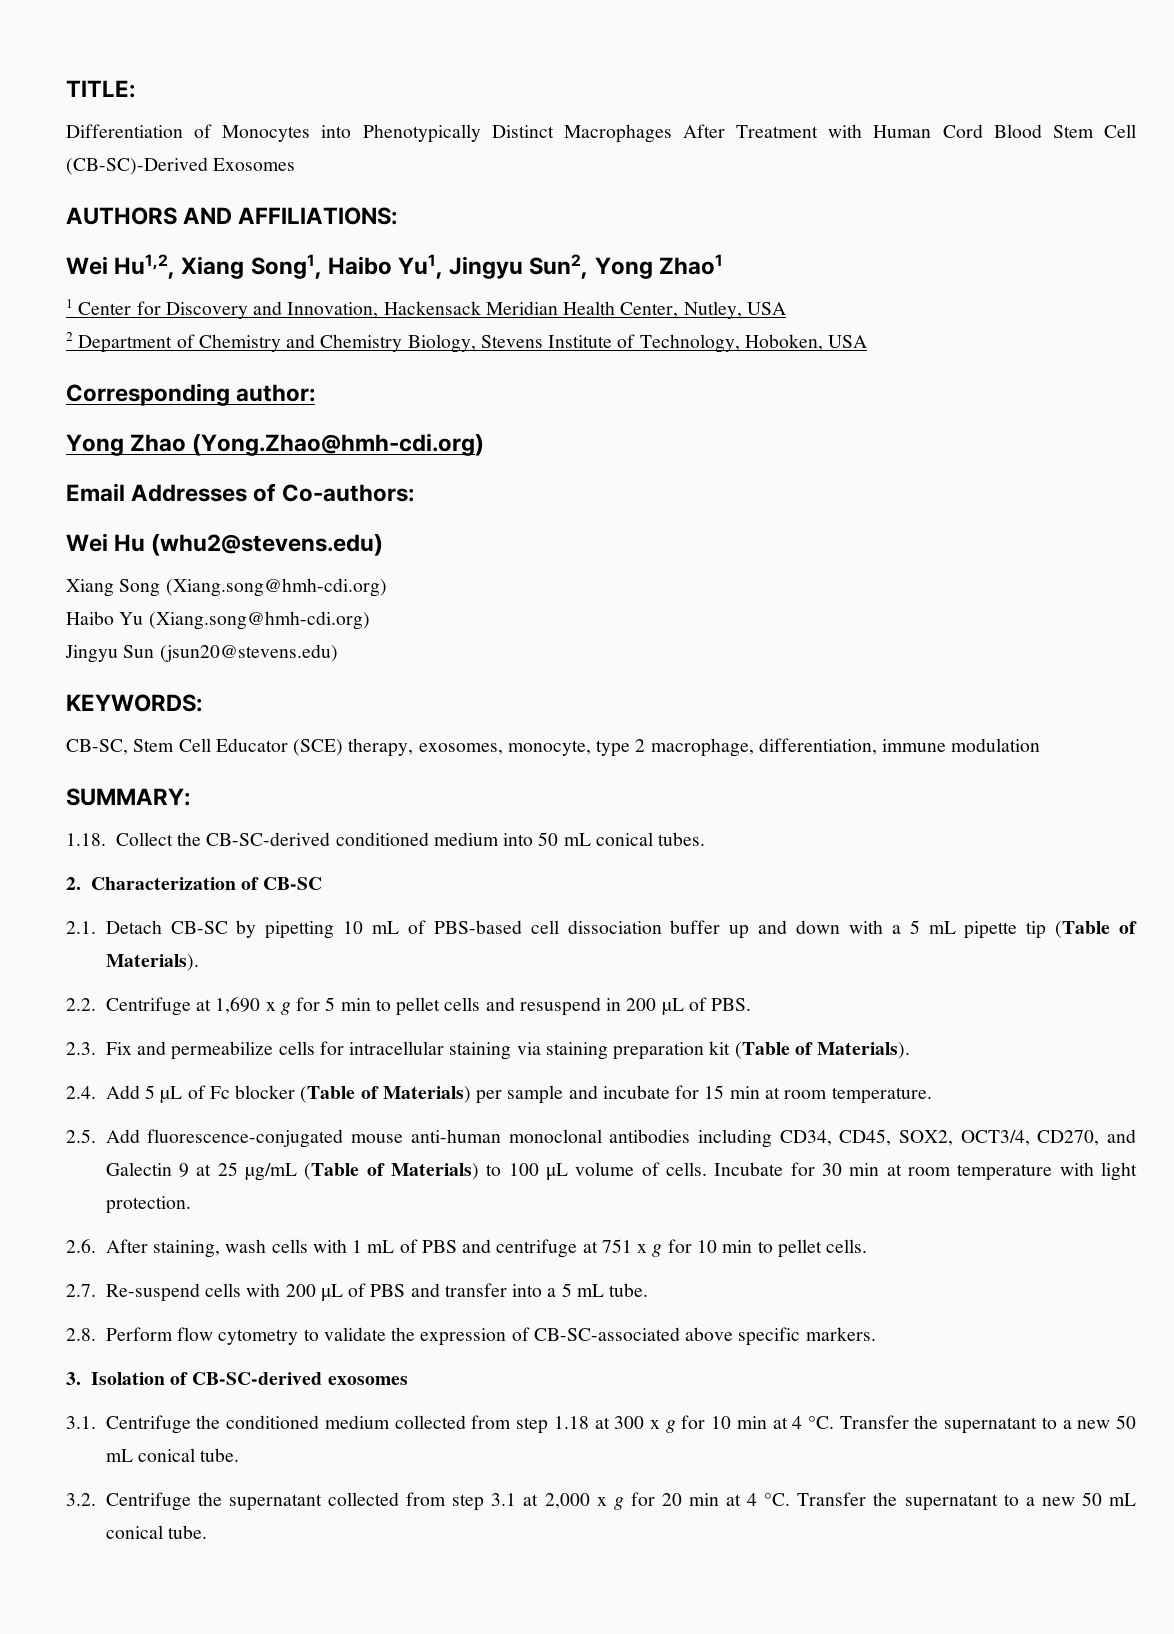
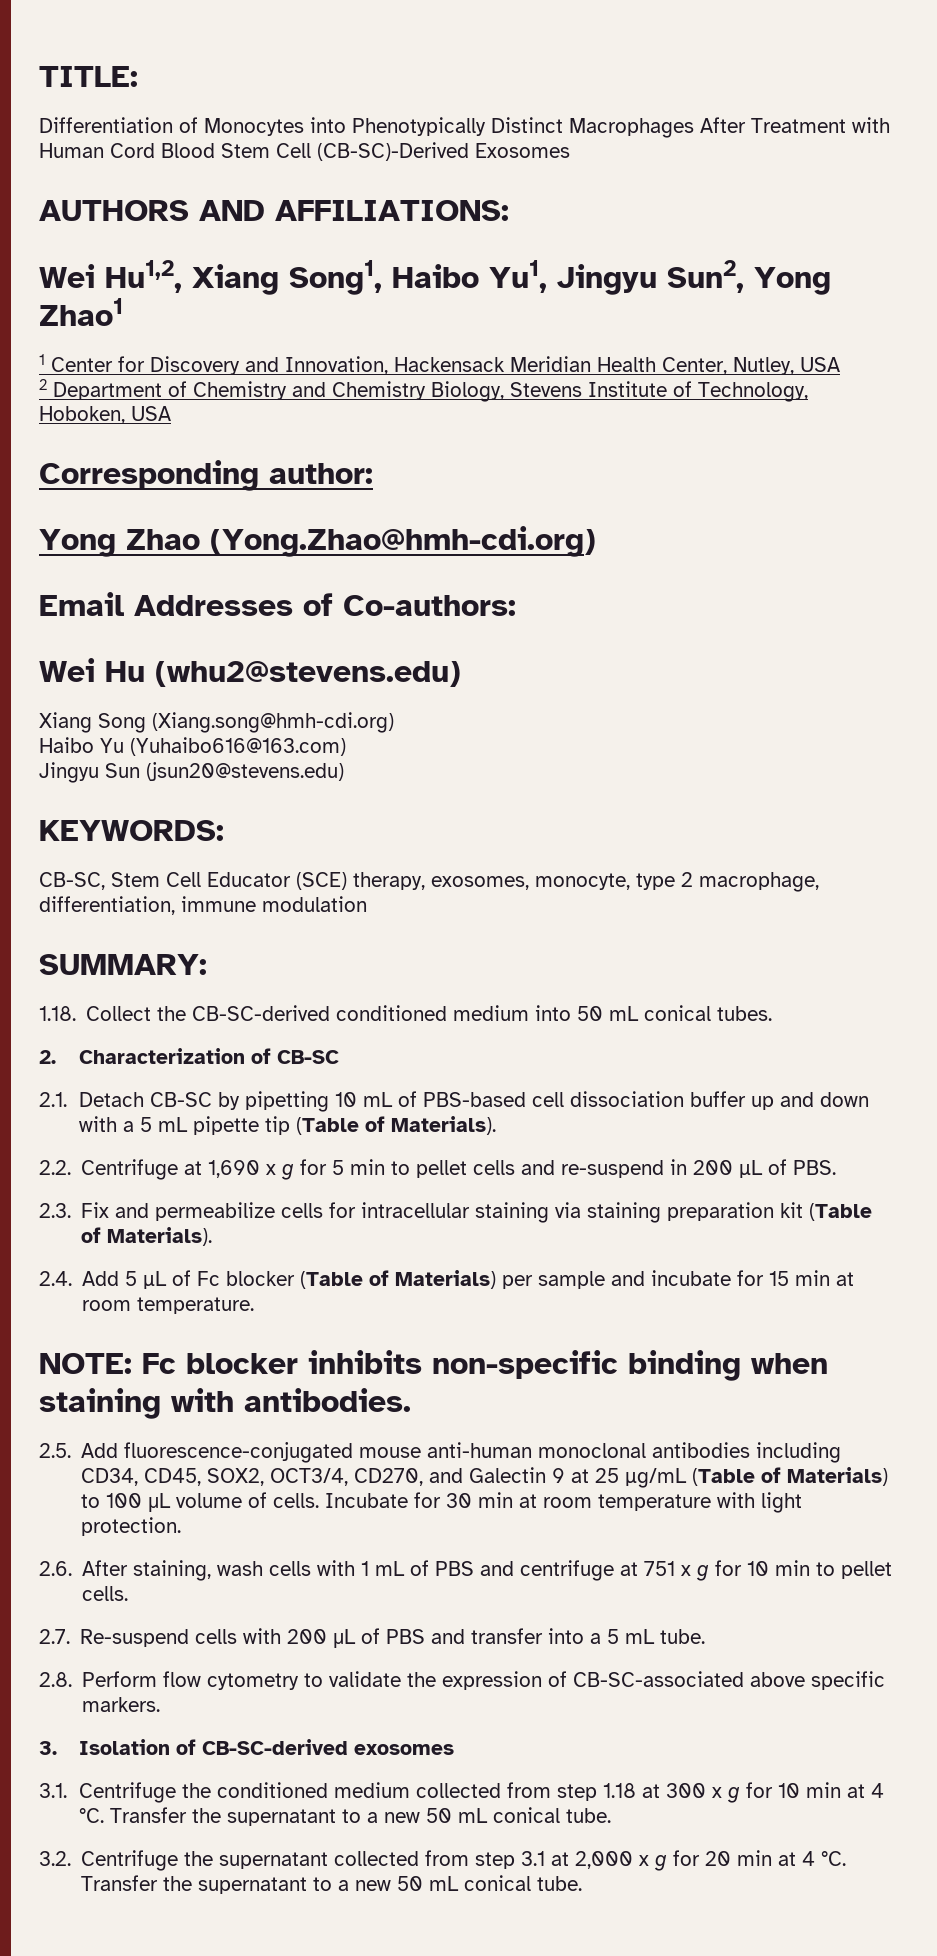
[148,611,370,630] (Xiang.song@hmh-cdi.org) -> [130,737,346,756] (Yuhaibo616@163.com)
[519,997,601,1016] resuspend -> [561,1160,665,1178] re-suspend
(932, 1095) none -> [39,1350,828,1381] [39,1388,411,1419] // NOTE: Fc blocker inhibits non-specific binding when staining with antibodies.

